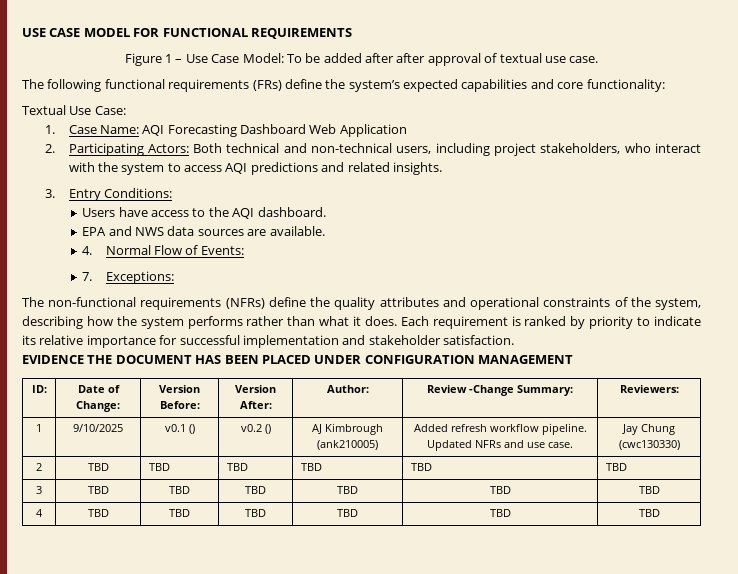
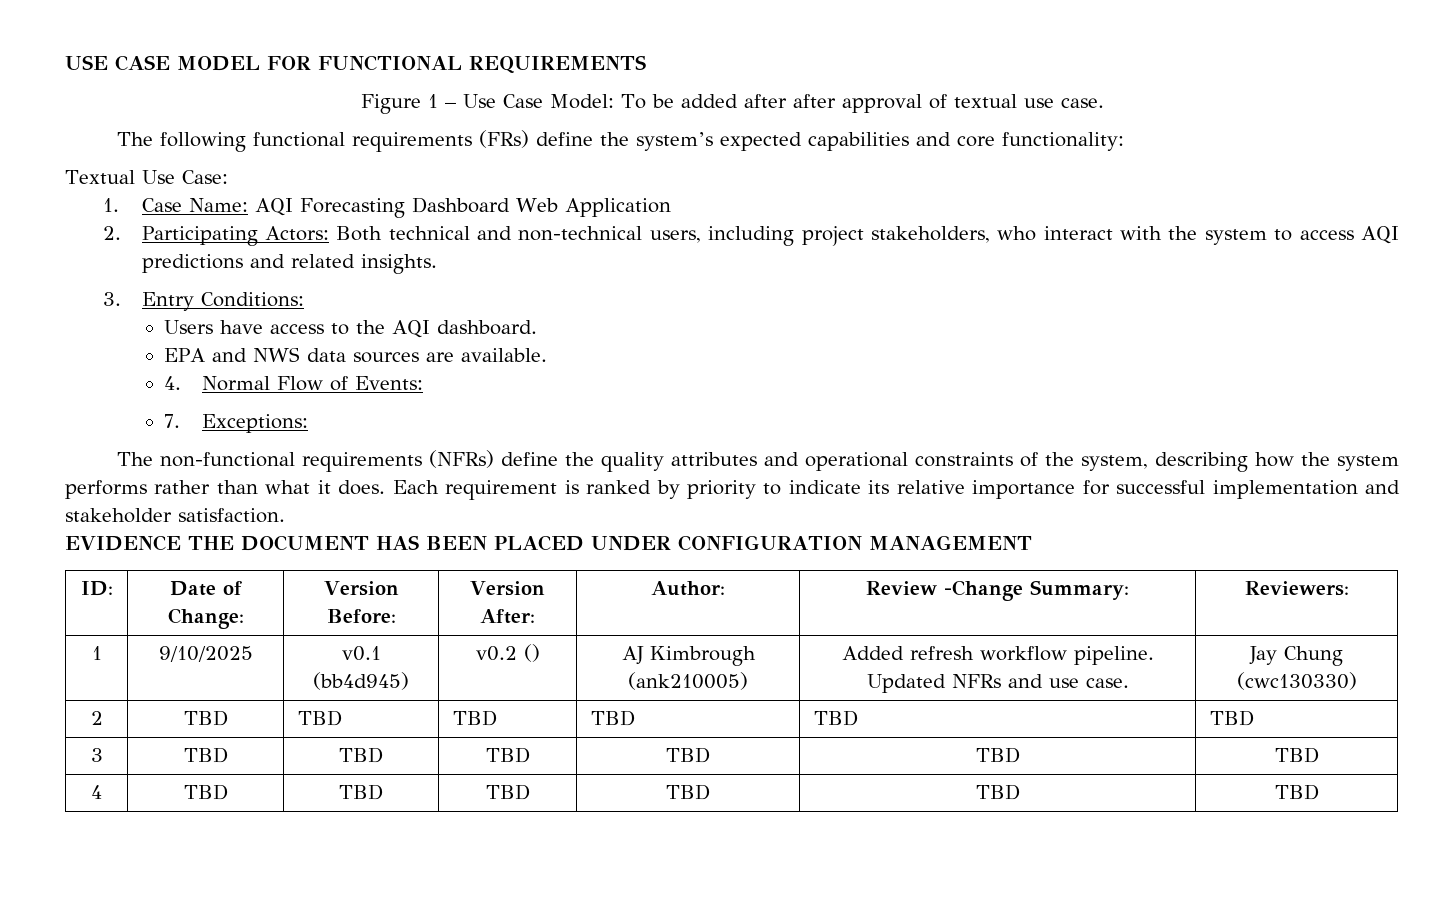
[188,424,195,434] () -> [313,672,409,690] (bb4d945)

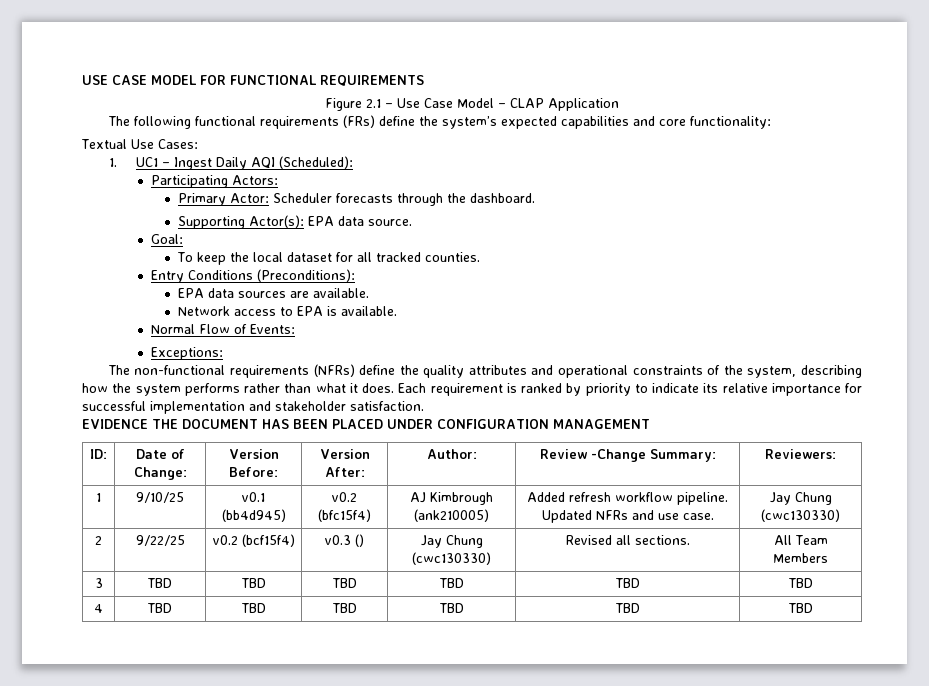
[427,94,438,108] 1 -> [366,99,381,108] 2.1
[549,94,1104,113] Model: To be added after after approval of textual use case. -> [457,98,619,111] Model – CLAP Application
[181,170,228,184] Case: -> [157,139,198,149] Cases:
[141,197,671,218] [103,226,1399,246] [141,254,437,274] [103,292,304,311] [164,320,538,338] [164,347,548,363] [164,376,182,390] Case Name: AQI Forecasting Dashboard Web Application // 2. Participating Actors: Both technical and non-technical users, including project stakeholders, who interact with the system to access AQI predictions and related insights. // 3. Entry Conditions: // Users have access to the AQI dashboard. // EPA and NWS data sources are available. // 4. -> [135,156,353,170] [150,175,278,188] [177,193,535,206] [177,215,412,229] [150,234,183,244] [176,252,480,265] [150,269,355,283] [177,288,369,298] [177,306,397,316] UC1 – Ingest Daily AQI (Scheduled): // Participating Actors: // Primary Actor: Scheduler forecasts through the dashboard. // Supporting Actor(s): EPA data source. // Goal: // To keep the local dataset for all tracked counties. // Entry Conditions (Preconditions): // EPA data sources are available. // Network access to EPA is available. //
[164,414,181,428] 7. -> (295, 329) none
[158,646,253,662] 9/10/2025 -> [136,492,184,503] 9/10/25
[523,644,540,662] () -> [318,509,371,522] (bfc15f4)
[183,710,228,726] [297,710,342,726] [452,710,497,726] [590,710,635,726] [813,710,858,726] [1209,710,1254,726] TBD | TBD | TBD | TBD | TBD | TBD -> [135,535,185,546] [212,534,295,547] [325,534,364,547] [420,535,483,548] [412,552,491,565] [565,535,690,545] [773,535,828,545] [773,553,828,563] 9/22/25 | v0.2 (bcf15f4) | v0.3 () | Jay Chung (cwc130330) | Revised all sections. | All Team Members

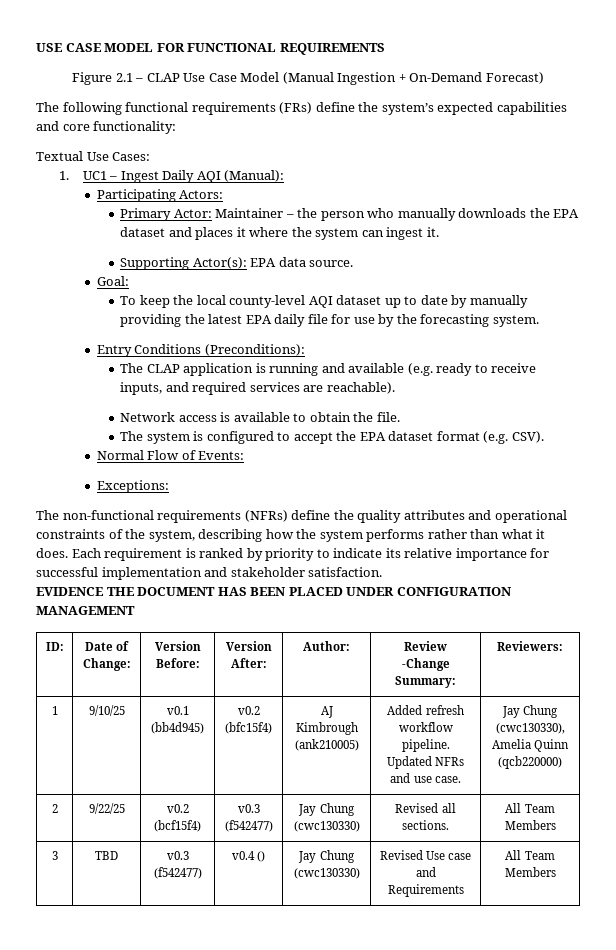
(393, 105) none -> [146,73,180,82] CLAP
[498,98,619,111] – CLAP Application -> [282,72,544,85] (Manual Ingestion + On-Demand Forecast)
[278,156,353,169] (Scheduled): -> [224,170,285,182] (Manual):
[272,193,535,206] Scheduler forecasts through the dashboard. -> [215,208,580,221] [120,227,439,240] Maintainer – the person who manually downloads the EPA dataset and places it where the system can ingest it.
[286,252,480,262] [150,269,355,283] [177,288,369,298] [177,306,397,316] dataset for all tracked counties. // Entry Conditions (Preconditions): // EPA data sources are available. // Network access to EPA is available. -> [229,295,528,308] [120,314,539,327] [96,344,305,357] [120,363,537,376] [120,382,395,395] [120,412,400,422] [120,431,544,444] county-level AQI dataset up to date by manually providing the latest EPA daily file for use by the forecasting system. // Entry Conditions (Preconditions): // The CLAP application is running and available (e.g. ready to receive inputs, and required services are reachable). // Network access is available to obtain the file. // The system is configured to accept the EPA dataset format (e.g. CSV).
[761,509,840,522] (cwc130330) -> [495,723,565,734] [491,739,570,752] [498,756,562,769] (cwc130330), Amelia Quinn (qcb220000)
[355,534,364,547] () -> [224,820,273,832] (f542477)
[240,578,266,588] [331,578,357,588] [438,578,464,588] [614,578,640,588] [787,578,813,588] [94,604,103,613] [147,603,172,613] [240,603,266,613] [331,603,357,613] [438,603,464,613] [614,603,640,613] [787,603,813,613] TBD | TBD | TBD | TBD | TBD // 4 | TBD | TBD | TBD | TBD | TBD | TBD -> [166,851,189,860] [153,867,202,879] [231,851,266,862] [298,850,355,863] [293,868,360,879] [379,850,472,860] [415,867,436,877] [387,884,464,897] [505,850,555,860] [504,867,556,877] v0.3 (f542477) | v0.4 () | Jay Chung (cwc130330) | Revised Use case and Requirements | All Team Members

